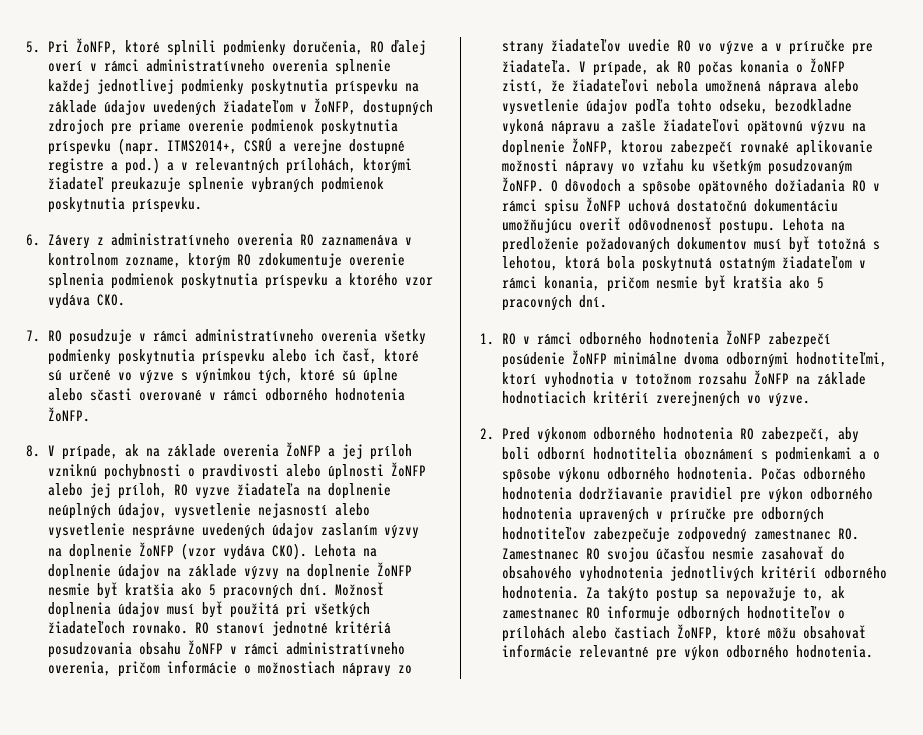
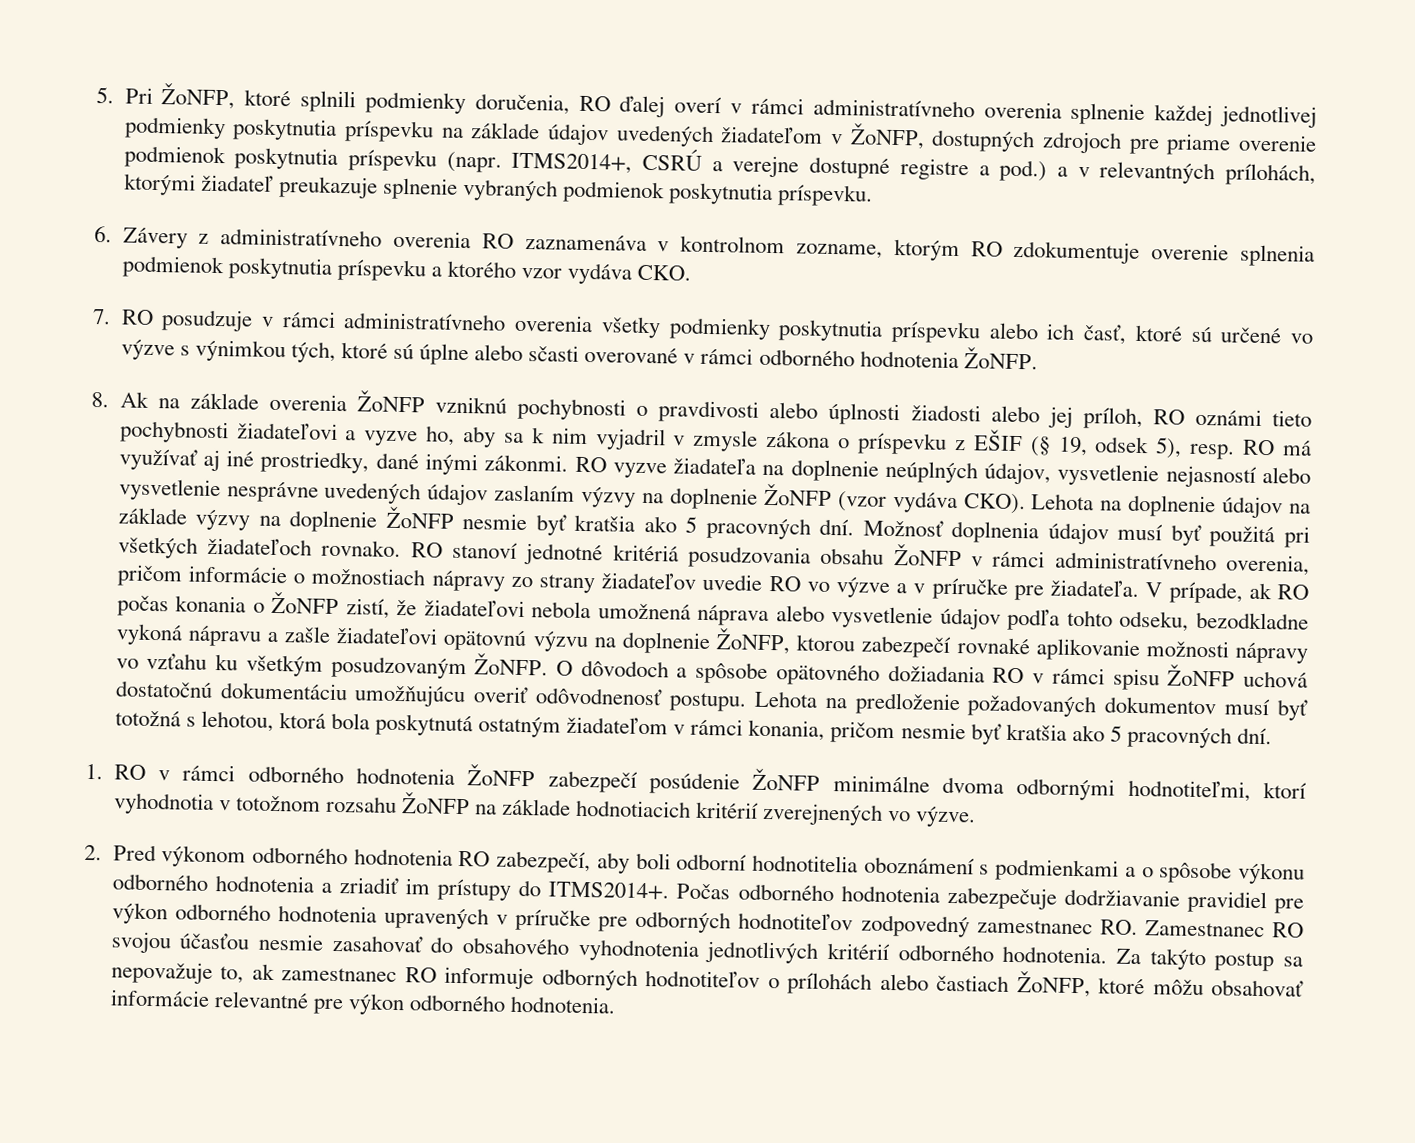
[47,444,139,460] V prípade, ak -> [119,391,149,408] Ak
[327,444,412,460] a jej príloh -> (425, 401) none
[390,462,426,477] ŽoNFP -> [910,404,981,422] žiadosti
(188, 490) none -> [1194,408,1312,427] [119,420,1312,460] [118,448,607,476] oznámi tieto pochybnosti žiadateľovi a vyzve ho, aby sa k nim vyjadril v zmysle zákona o príspevku z EŠIF (§ 19, odsek 5), resp. RO má využívať aj iné prostriedky, dané inými zákonmi. RO
[676,467,754,480] hodnotenia. -> [214,875,670,901] hodnotenia a zriadiť im prístupy do ITMS2014+.
(572, 493) none -> [946,886,1057,910] zabezpečuje
[592,527,670,543] zabezpečuje -> (854, 921) none

